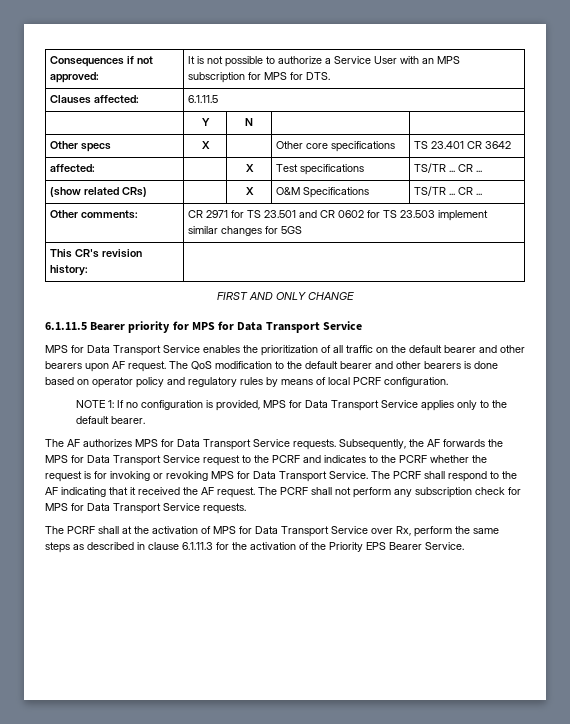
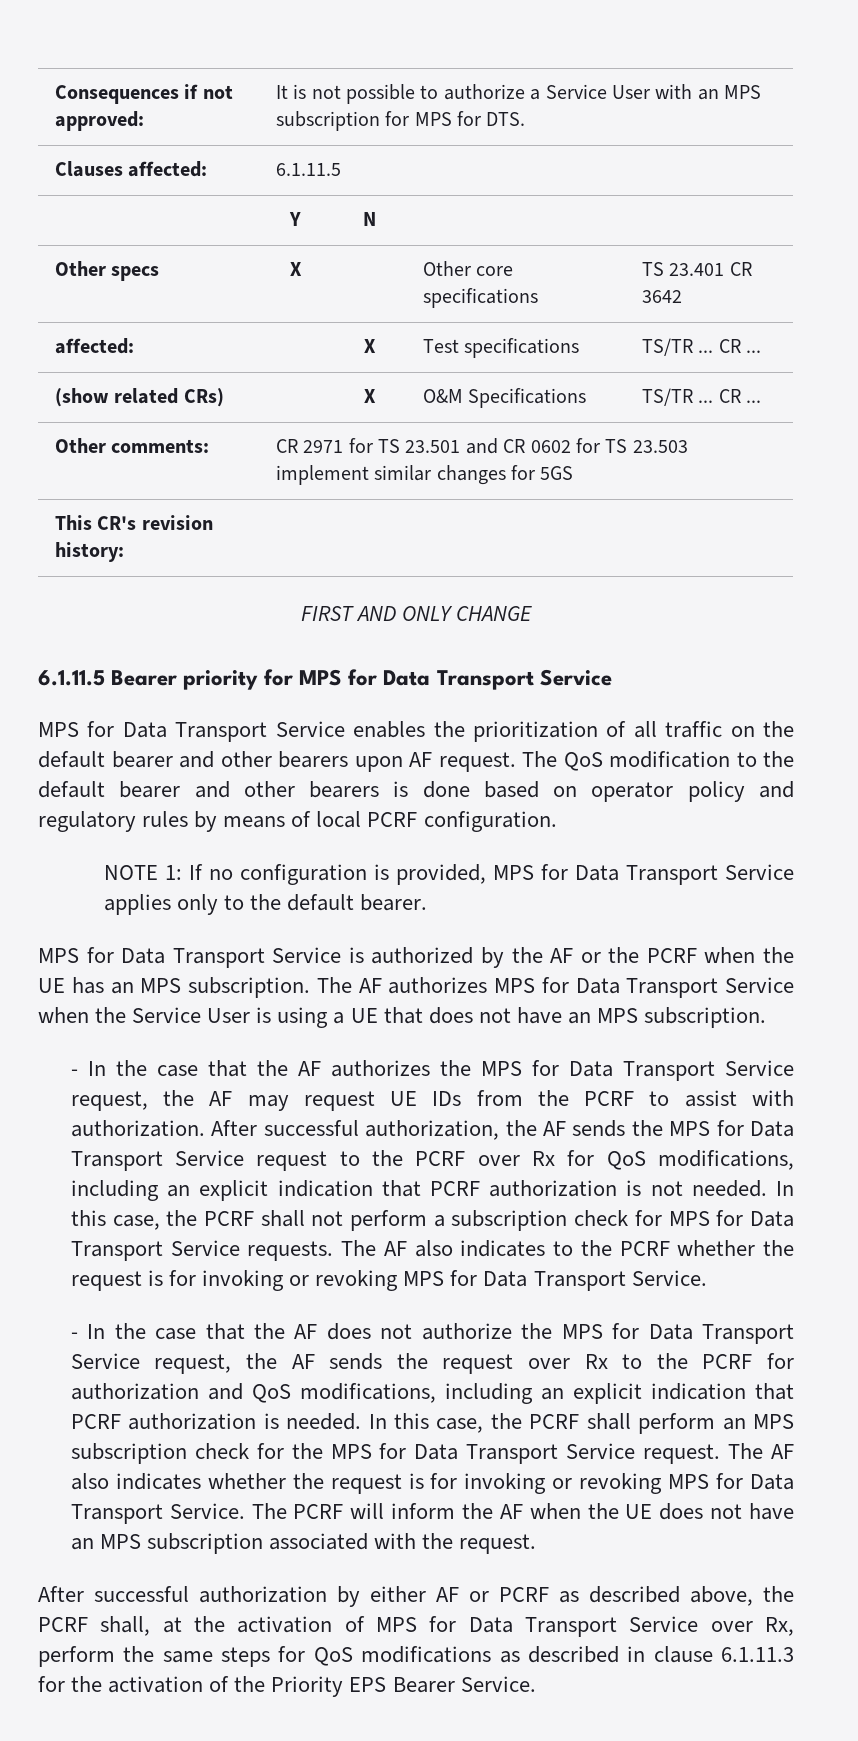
(145, 420) none -> [38,947,794,968] [38,977,310,998] MPS for Data Transport Service is authorized by the AF or the PCRF when the UE has an MPS subscription.
[293,439,485,450] requests. Subsequently, the AF forwards -> [38,1007,767,1028] [70,1060,795,1081] [70,1090,794,1111] [70,1120,626,1140] when the Service User is using a UE that does not have an MPS subscription. // - In the case that the AF authorizes the MPS for Data Transport Service request, the AF may request UE IDs from the PCRF to assist with authorization. After successful authorization, the AF sends
[303,455,321,463] and -> [477,1150,794,1170] [70,1180,794,1201] [70,1210,794,1231] [70,1240,453,1261] over Rx for QoS modifications, including an explicit indication that PCRF authorization is not needed. In this case, the PCRF shall not perform a subscription check for MPS for Data Transport Service requests. The AF also
[371,471,517,482] [45,487,521,498] [45,503,246,514] [45,526,119,534] The PCRF shall respond to the AF indicating that it received the AF request. The PCRF shall not perform any subscription check for MPS for Data Transport Service requests. // The PCRF shall -> [70,1323,795,1344] [70,1353,795,1374] [70,1383,794,1404] [70,1413,794,1434] [70,1443,795,1464] [70,1473,794,1494] [70,1503,794,1524] [70,1533,537,1554] [38,1586,794,1607] [38,1616,151,1636] // - In the case that the AF does not authorize the MPS for Data Transport Service request, the AF sends the request over Rx to the PCRF for authorization and QoS modifications, including an explicit indication that PCRF authorization is needed. In this case, the PCRF shall perform an MPS subscription check for the MPS for Data Transport Service request. The AF also indicates whether the request is for invoking or revoking MPS for Data Transport Service. The PCRF will inform the AF when the UE does not have an MPS subscription associated with the request. // After successful authorization by either AF or PCRF as described above, the PCRF shall,
(70, 547) none -> [278,1646,492,1666] for QoS modifications

